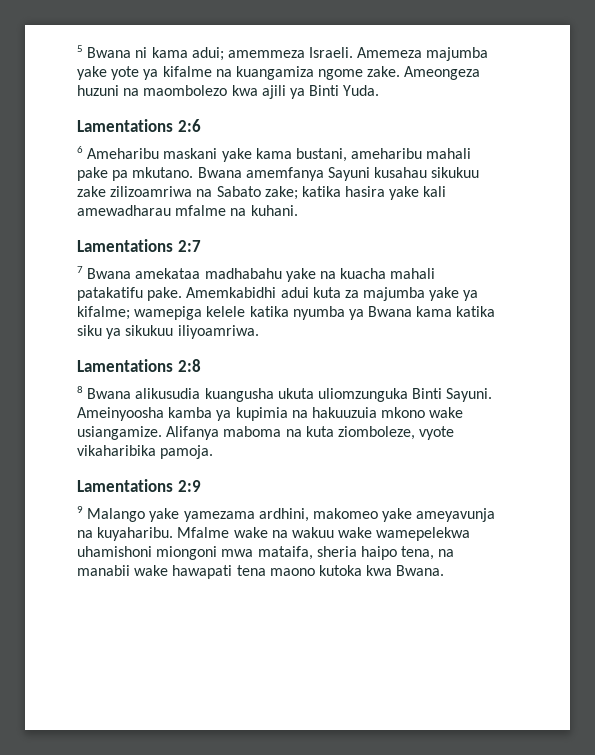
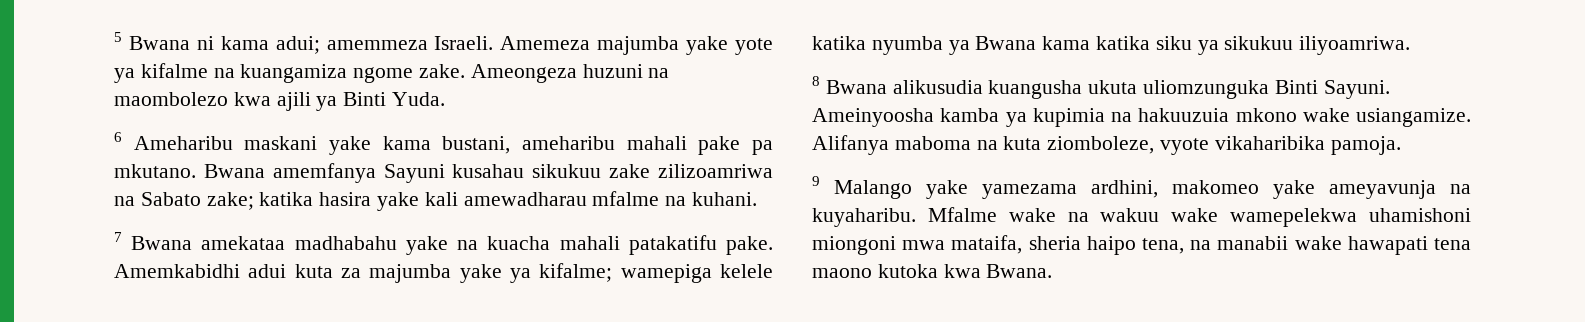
[77,119,201,132] // Lamentations 2:6 -> (446, 99) none
[77,239,201,252] // Lamentations 2:7 -> (758, 199) none
[77,359,201,372] // Lamentations 2:8 -> (1411, 45) none
[77,479,201,492] // Lamentations 2:9 -> (1401, 145) none

